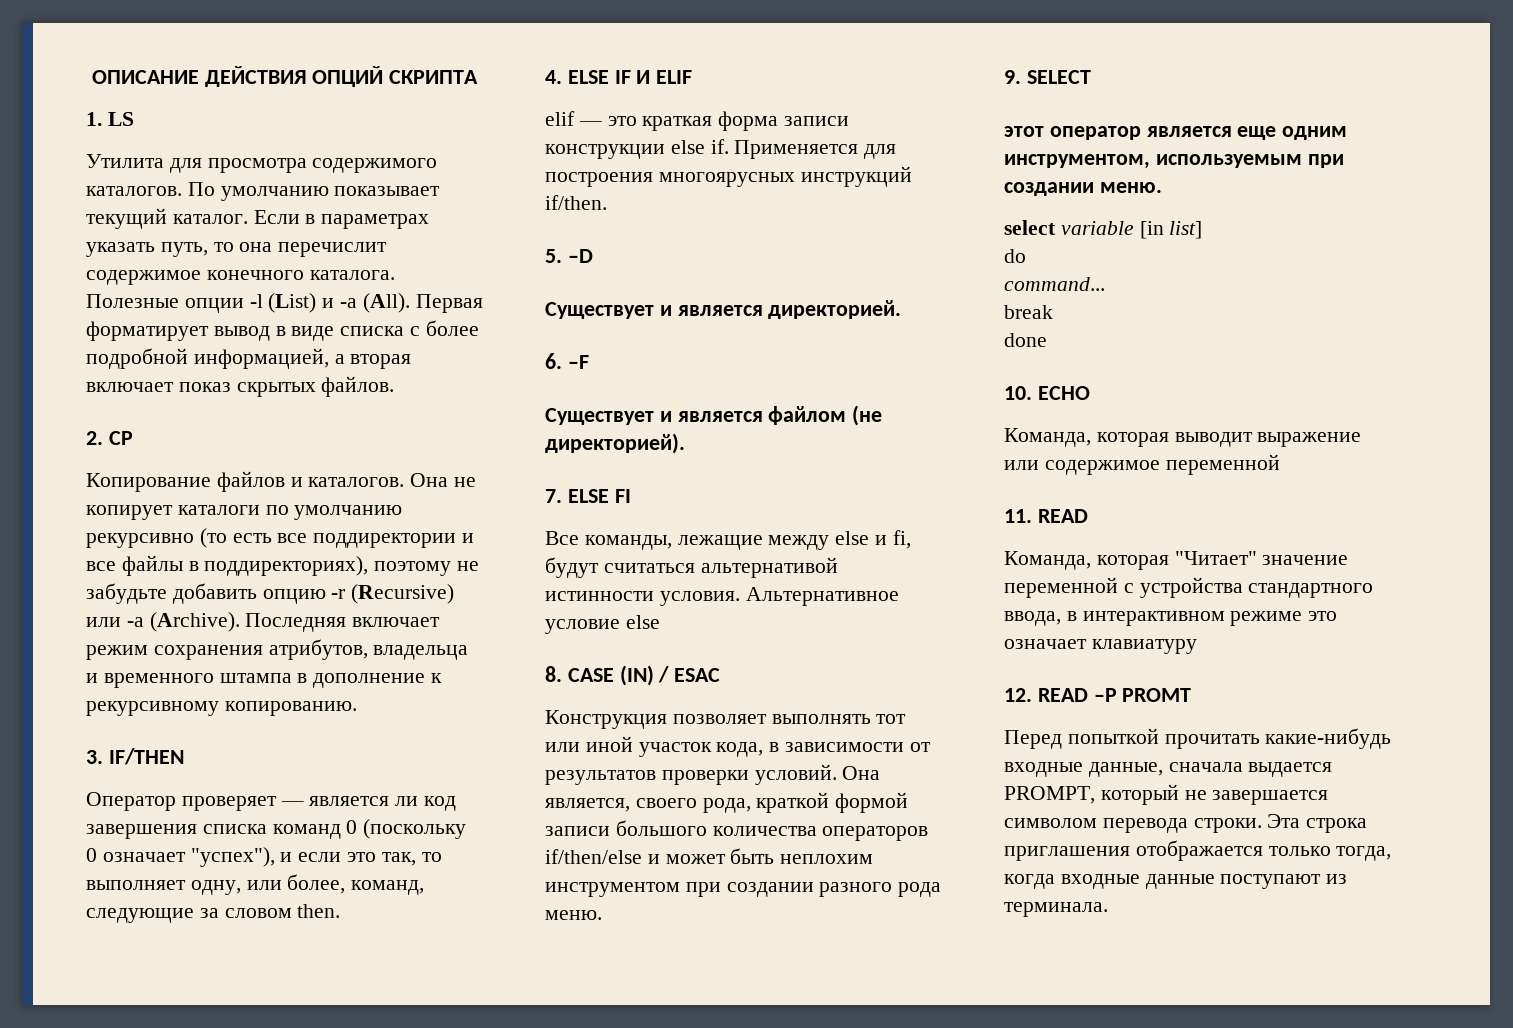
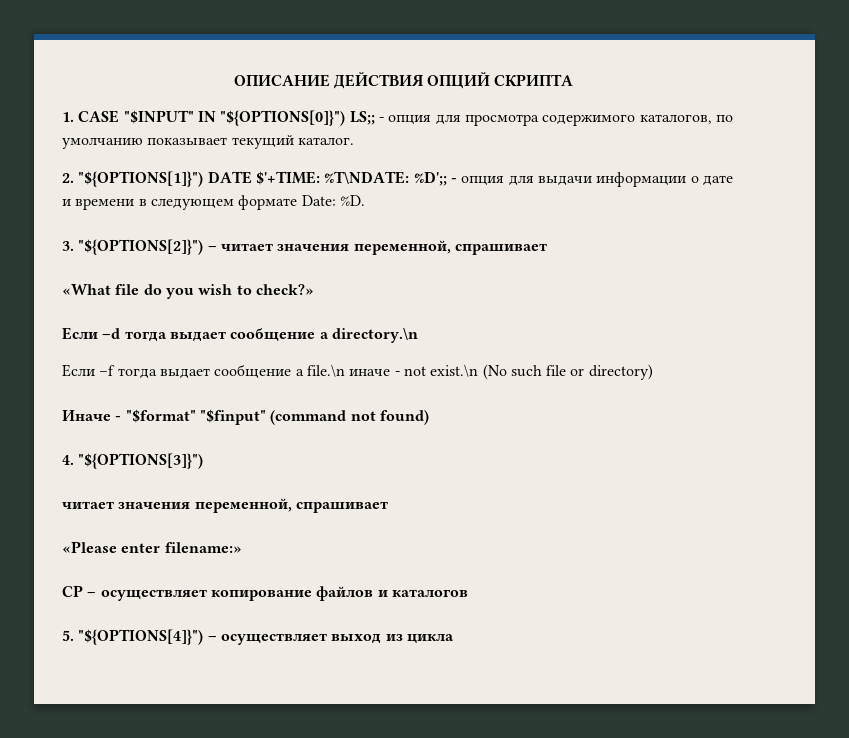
[107,112,134,126] [86,154,164,168] LS // Утилита -> [78,110,432,126] CASE "$INPUT" IN "${OPTIONS[0]}") LS;; - опция
[86,182,215,196] каталогов. По -> [639,114,733,124] каталогов, по
[253,210,430,229] [86,242,388,257] [86,270,395,285] [86,293,483,313] [86,320,479,341] [86,348,412,369] [86,376,395,397] [86,431,133,445] [86,471,477,492] [86,505,403,520] [86,528,475,548] [86,555,480,576] [86,583,455,604] [86,612,441,632] [86,639,469,660] [86,673,443,688] [86,701,357,716] [86,748,184,765] [86,792,457,811] [86,819,467,839] [86,847,442,867] [86,874,425,895] [86,904,341,923] [545,70,693,84] [545,111,850,131] [545,139,897,159] [545,166,912,187] [545,195,607,210] [545,249,593,263] [545,300,902,319] [545,353,589,369] [545,405,883,426] [545,433,685,454] [545,489,631,503] [545,530,911,550] [545,557,838,578] [545,587,899,606] [545,615,660,634] [545,665,721,686] [545,710,907,729] [545,736,931,757] [545,764,881,785] [545,792,909,813] [545,820,929,841] [545,848,874,864] [545,882,942,897] [545,910,602,920] [1004,70,1091,84] [1004,126,1348,140] [1004,154,1344,169] [1004,182,1162,196] [1004,220,1203,239] [1004,249,1026,263] [1004,277,1105,291] [1004,305,1053,319] [1004,333,1047,347] [1004,386,1090,400] [1004,428,1362,447] [1004,454,1280,475] [1004,509,1088,523] [1004,551,1349,570] [1004,577,1374,598] [1004,611,1338,626] [1004,639,1197,654] [1004,688,1192,702] [1004,728,1392,749] [1004,762,1333,777] [1004,784,1329,805] [1004,814,1368,833] [1004,840,1392,861] [1004,874,1348,889] [1004,902,1108,917] Если в параметрах указать путь, то она перечислит содержимое конечного каталога. Полезные опции -l (List) и -a (All). Первая форматирует вывод в виде списка с более подробной информацией, а вторая включает показ скрытых файлов. // 2. CP // Копирование файлов и каталогов. Она не копирует каталоги по умолчанию рекурсивно (то есть все поддиректории и все файлы в поддиректориях), поэтому не забудьте добавить опцию -r (Recursive) или -a (Archive). Последняя включает режим сохранения атрибутов, владельца и временного штампа в дополнение к рекурсивному копированию. // 3. IF/THEN // Оператор проверяет — является ли код завершения списка команд 0 (поскольку 0 означает "успех"), и если это так, то выполняет одну, или более, команд, следующие за словом then. // 4. ELSE IF И ELIF // elif — это краткая форма записи конструкции else if. Применяется для построения многоярусных инструкций if/then. // 5. –D // Существует и является директорией. // 6. –F // Существует и является файлом (не директорией). // 7. ELSE FI // Все команды, лежащие между else и fi, будут считаться альтернативой истинности условия. Альтернативное условие else // 8. CASE (IN) / ESAC // Конструкция позволяет выполнять тот или иной участок кода, в зависимости от результатов проверки условий. Она является, своего рода, краткой формой записи большого количества операторов if/then/else и может быть неплохим инструментом при создании разного рода меню. // 9. SELECT // этот оператор является еще одним инструментом, используемым при создании меню. // select variable [in list] // do // command... // break // done // 10. ECHO // Команда, которая выводит выражение или содержимое переменной // 11. READ // Команда, которая "Читает" значение переменной с устройства стандартного ввода, в интерактивном режиме это означает клавиатуру // 12. READ –P PROMT // Перед попыткой прочитать какие-нибудь входные данные, сначала выдается PROMPT, который не завершается символом перевода строки. Эта строка приглашения отображается только тогда, когда входные данные поступают из терминала. -> [62,171,733,187] [62,195,365,210] [62,239,547,255] [62,284,314,299] [62,327,418,343] [62,364,653,380] [62,409,429,425] [62,453,204,469] [62,498,388,513] [62,541,242,553] [62,585,468,601] [62,629,454,645] // 2. "${OPTIONS[1]}") DATE $'+TIME: %T\NDATE: %D';; - опция для выдачи информации о дате и времени в следующем формате Date: %D. // 3. "${OPTIONS[2]}") – читает значения переменной, спрашивает // «What file do you wish to check?» // Если –d тогда выдает сообщение a directory.\n // Если –f тогда выдает сообщение a file.\n иначе - not exist.\n (No such file or directory) // Иначе - "$format" "$finput" (command not found) // 4. "${OPTIONS[3]}") // читает значения переменной, спрашивает // «Please enter filename:» // CP – осуществляет копирование файлов и каталогов // 5. "${OPTIONS[4]}") – осуществляет выход из цикла

